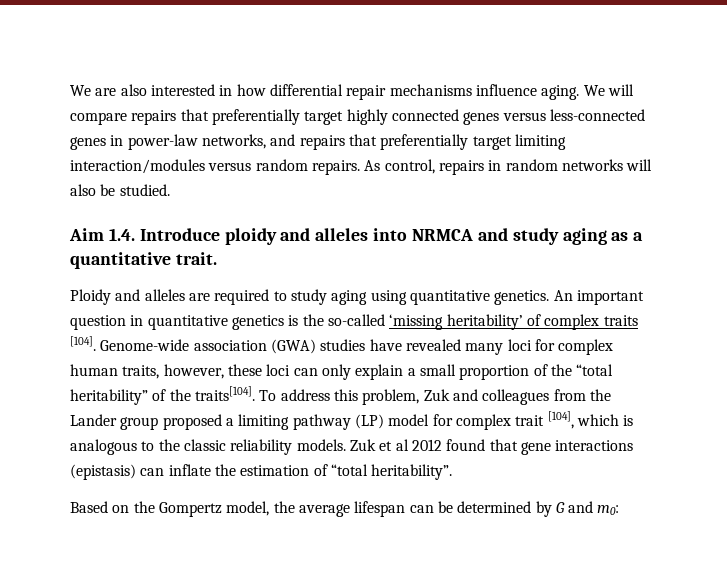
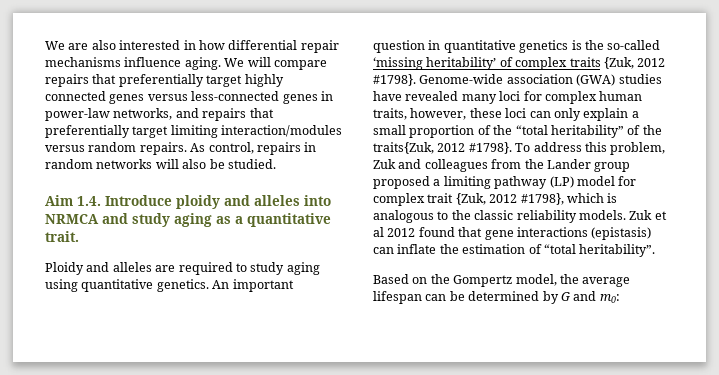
[70,336,96,351] [104]. -> [603,57,666,69] [373,74,416,86] {Zuk, 2012 #1798}.
[194,386,255,401] traits[104]. -> [373,142,512,154] traits{Zuk, 2012 #1798}.
[547,411,574,429] [104], -> [455,193,564,205] {Zuk, 2012 #1798},

